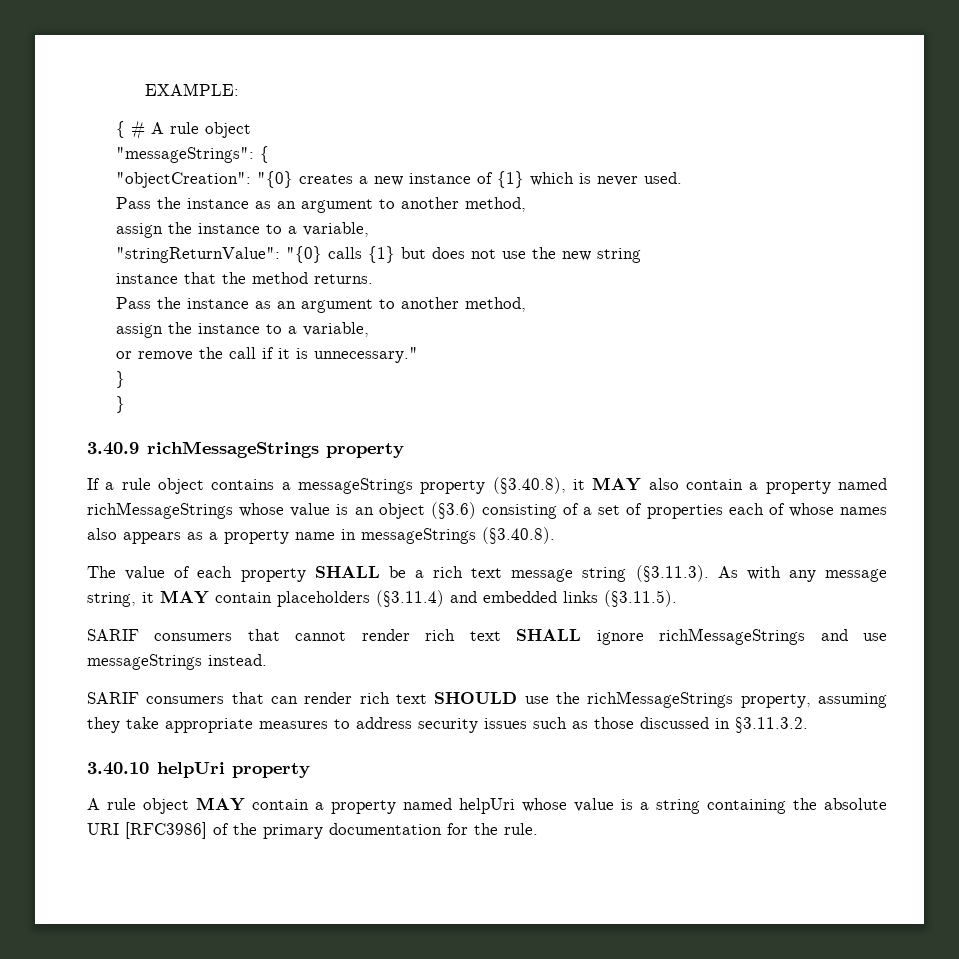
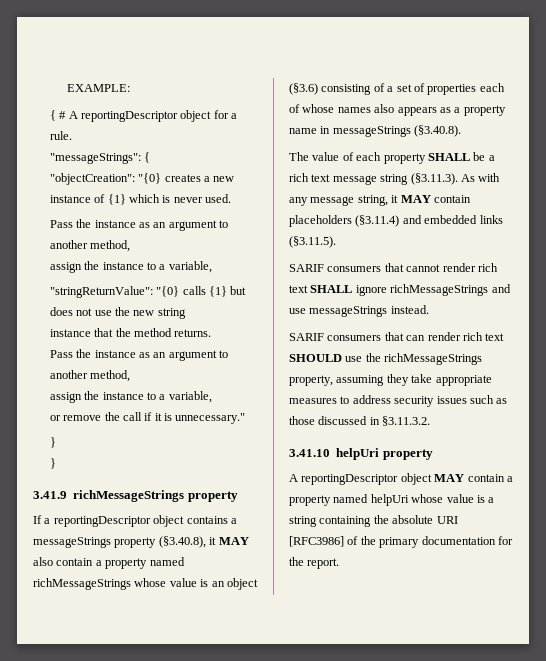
[170,122,252,138] rule object -> [80,110,238,122] [49,131,72,140] reportingDescriptor object for a rule.
[87,442,139,455] 3.40.9 -> [33,491,67,499] 3.41.9
[121,478,151,490] rule -> [53,516,151,527] reportingDescriptor
[87,762,149,775] 3.40.10 -> [289,449,330,457] 3.41.10
[107,798,136,810] rule -> [301,474,399,485] reportingDescriptor
[504,823,538,835] rule. -> [307,558,340,569] report.

